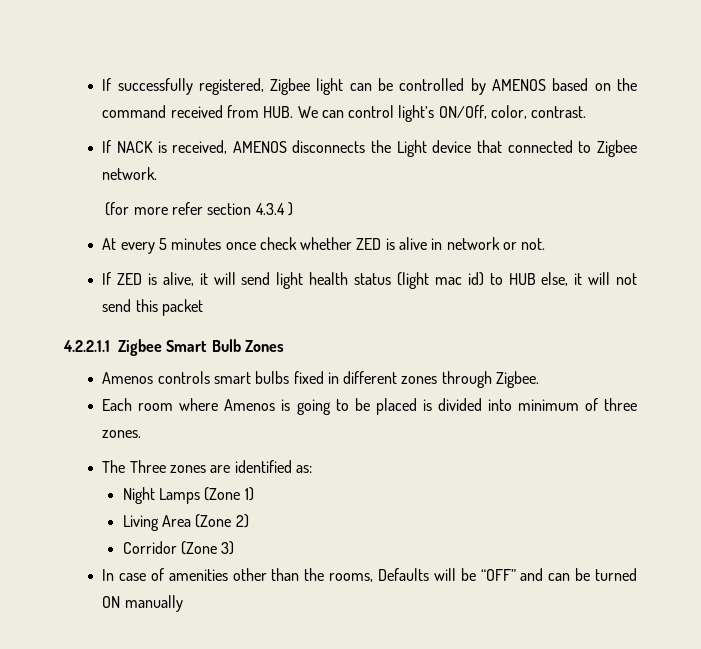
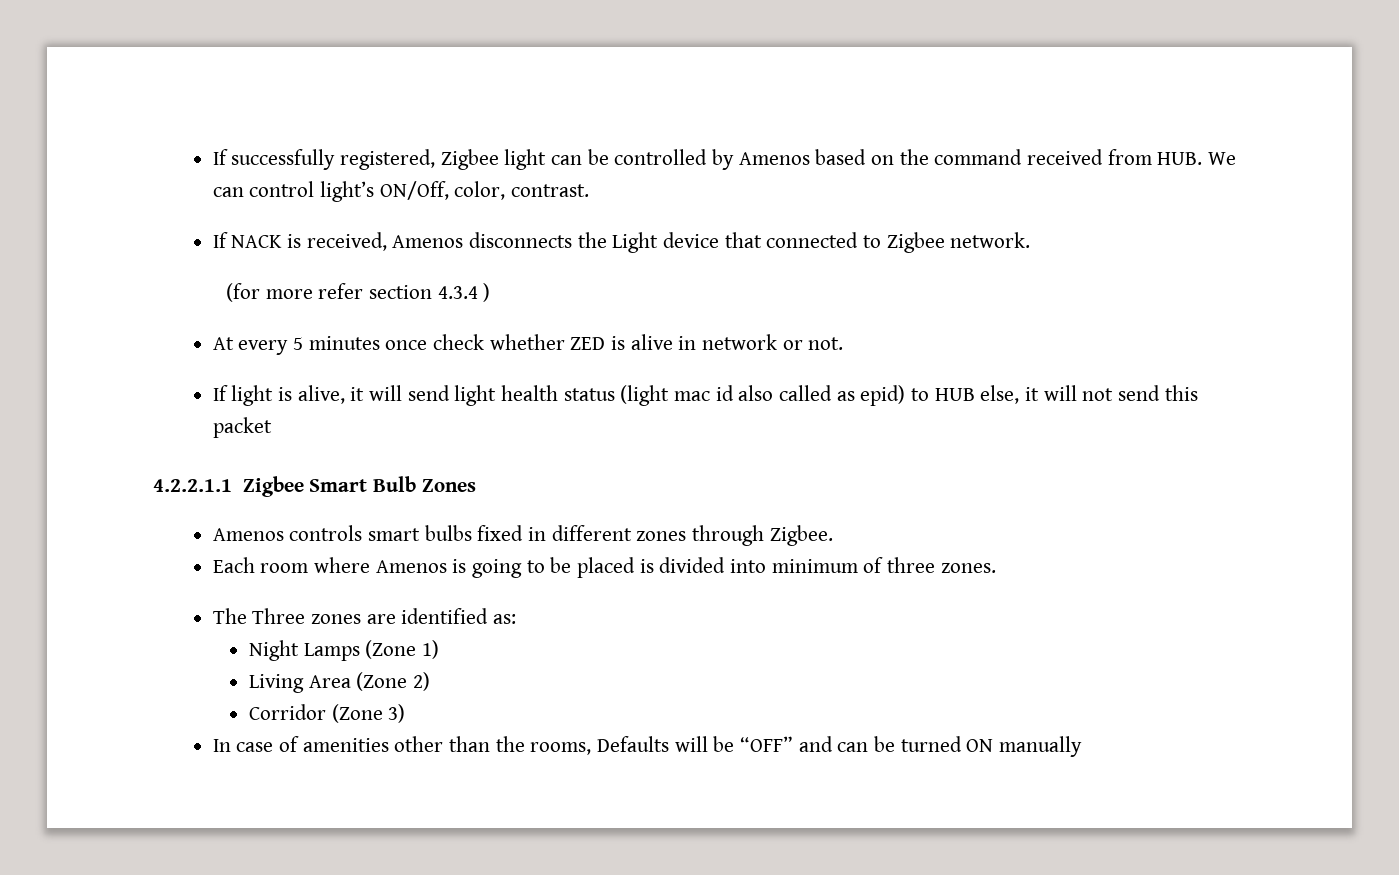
[492,79,547,91] AMENOS -> [738,152,810,165] Amenos
[232,141,287,153] AMENOS -> [392,235,464,248] Amenos
[117,273,143,285] ZED -> [231,385,274,406] light
[467,272,484,286] id) -> [715,385,906,406] id also called as epid)

